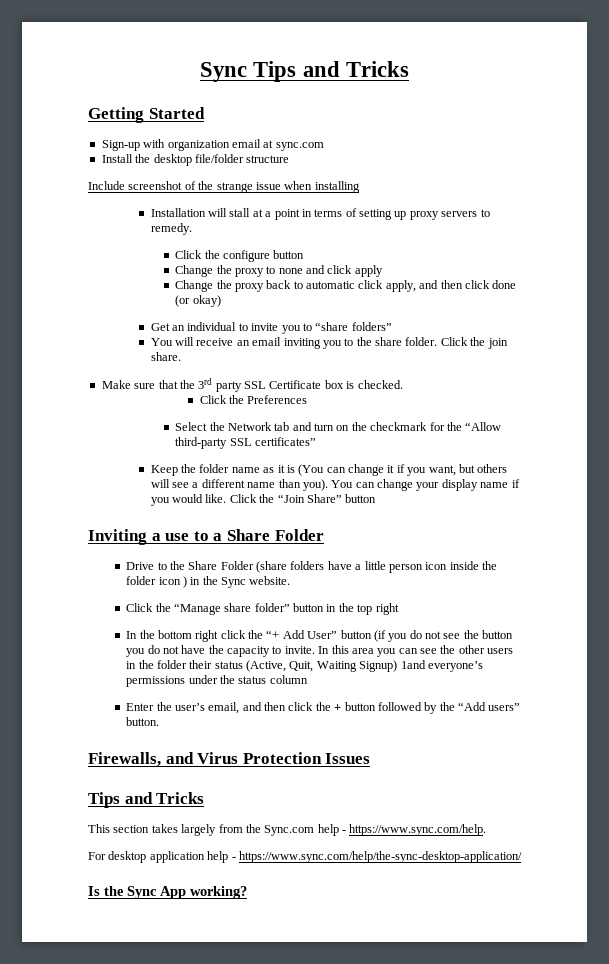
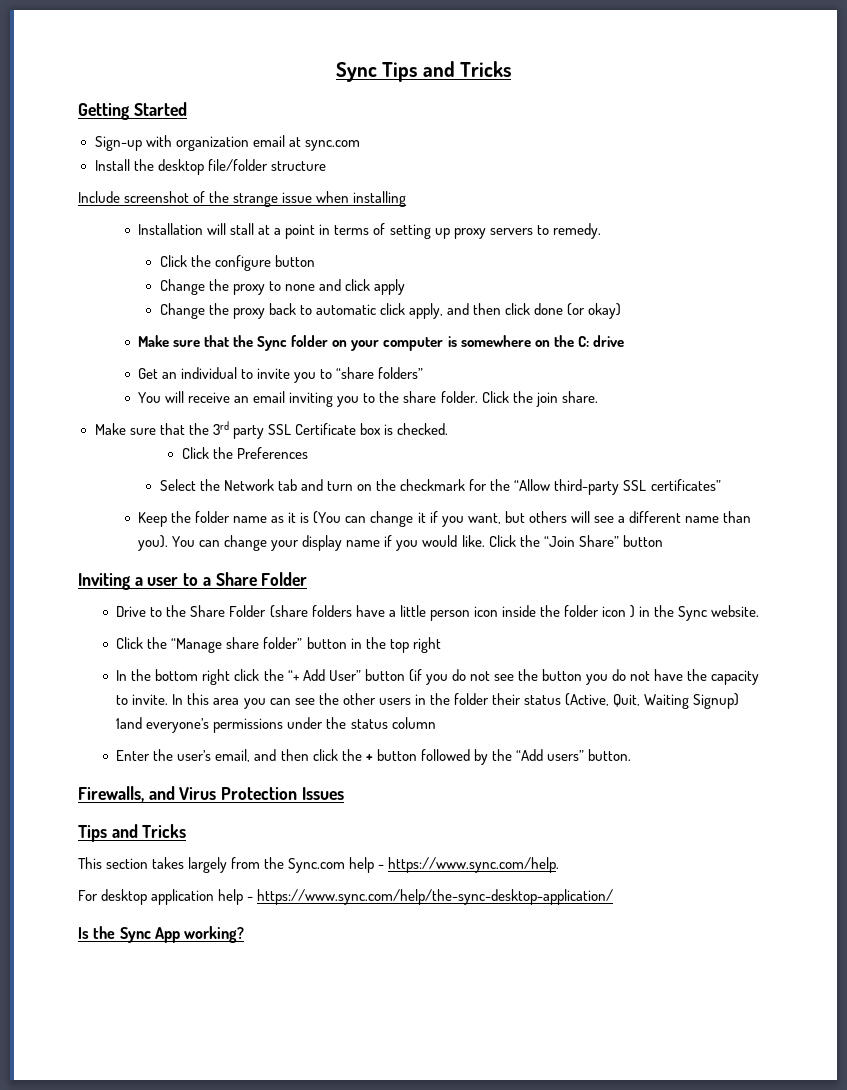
(221, 301) none -> [138,335,624,351] // Make sure that the Sync folder on your computer is somewhere on the C: drive
[165,533,190,541] use -> [147,577,179,586] user

